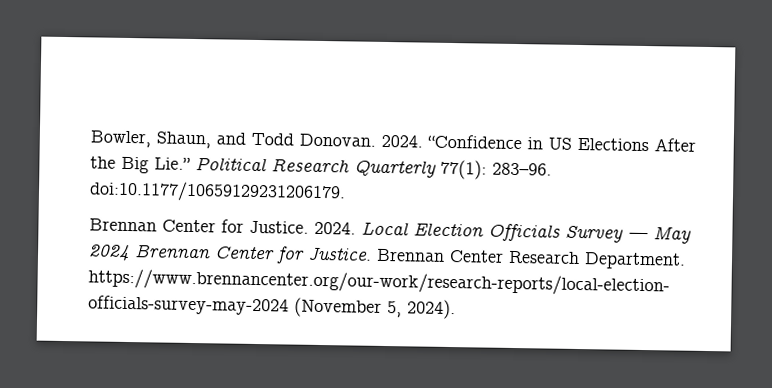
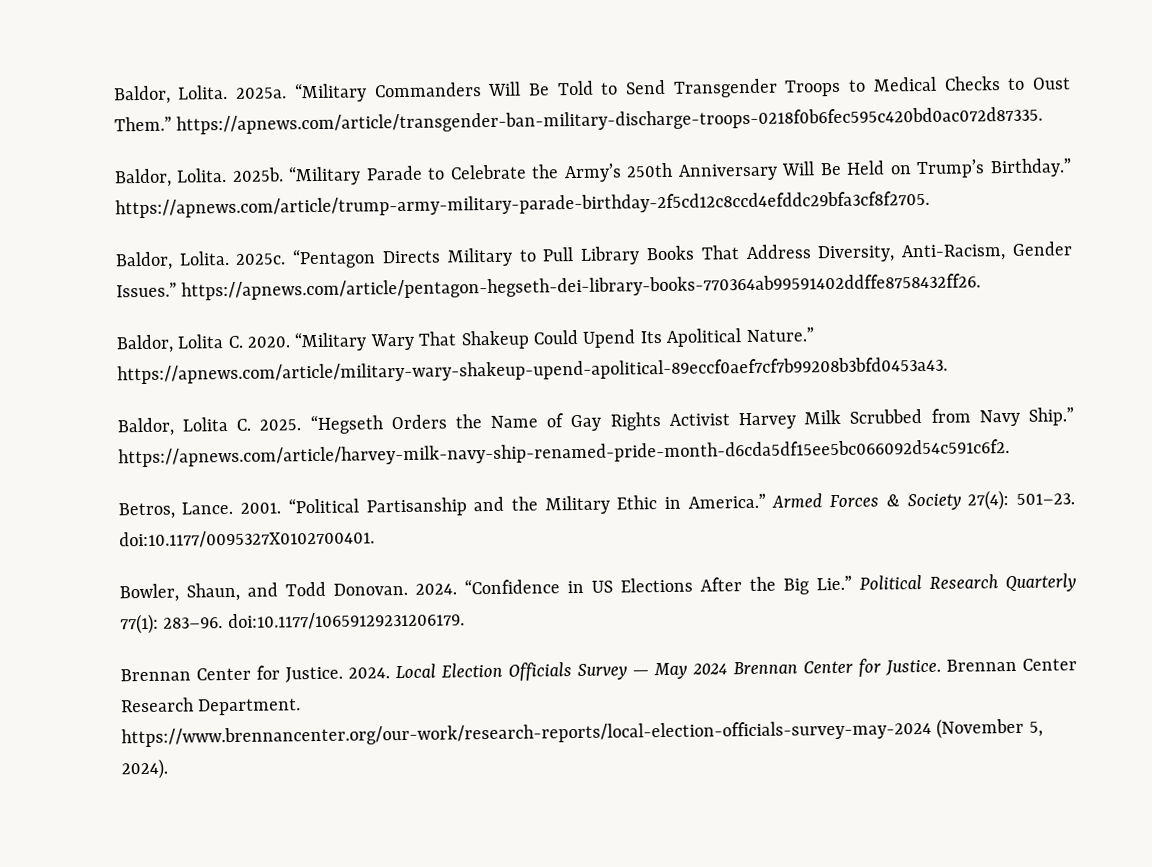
(90, 139) none -> [112,76,1072,105] [113,106,1044,135] [113,158,1073,188] [114,190,930,219] [114,241,1072,271] [115,273,982,301] [115,327,814,354] [116,356,948,385] [116,407,1075,437] [117,439,1010,468] [117,490,1076,520] [118,529,375,549] Baldor, Lolita. 2025a. “Military Commanders Will Be Told to Send Transgender Troops to Medical Checks to Oust Them.” https://apnews.com/article/transgender-ban-military-discharge-troops-0218f0b6fec595c420bd0ac072d87335. // Baldor, Lolita. 2025b. “Military Parade to Celebrate the Army’s 250th Anniversary Will Be Held on Trump’s Birthday.” https://apnews.com/article/trump-army-military-parade-birthday-2f5cd12c8ccd4efddc29bfa3cf8f2705. // Baldor, Lolita. 2025c. “Pentagon Directs Military to Pull Library Books That Address Diversity, Anti-Racism, Gender Issues.” https://apnews.com/article/pentagon-hegseth-dei-library-books-770364ab99591402ddffe8758432ff26. // Baldor, Lolita C. 2020. “Military Wary That Shakeup Could Upend Its Apolitical Nature.” https://apnews.com/article/military-wary-shakeup-upend-apolitical-89eccf0aef7cf7b99208b3bfd0453a43. // Baldor, Lolita C. 2025. “Hegseth Orders the Name of Gay Rights Activist Harvey Milk Scrubbed from Navy Ship.” https://apnews.com/article/harvey-milk-navy-ship-renamed-pride-month-d6cda5df15ee5bc066092d54c591c6f2. // Betros, Lance. 2001. “Political Partisanship and the Military Ethic in America.” Armed Forces & Society 27(4): 501–23. doi:10.1177/0095327X0102700401. //

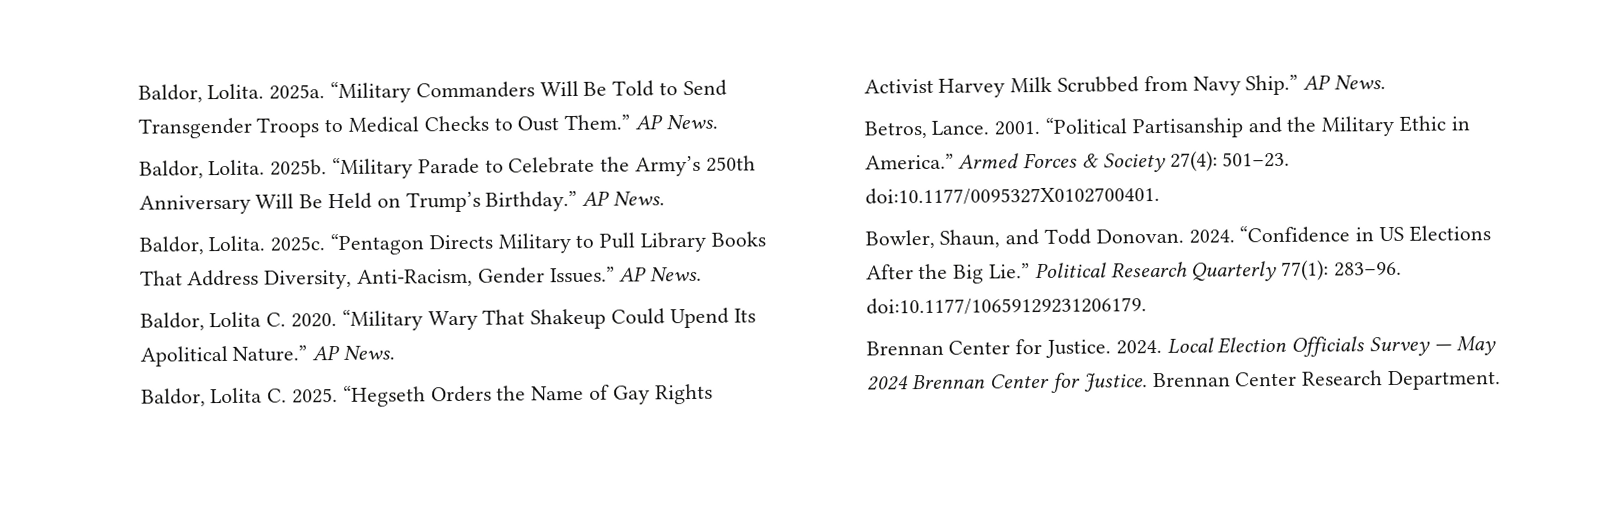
[176,106,1044,135] https://apnews.com/article/transgender-ban-military-discharge-troops-0218f0b6fec595c420bd0ac072d87335. -> [635,114,718,130] AP News.
[114,190,930,219] https://apnews.com/article/trump-army-military-parade-birthday-2f5cd12c8ccd4efddc29bfa3cf8f2705. -> [582,190,666,206] AP News.
[181,273,982,301] https://apnews.com/article/pentagon-hegseth-dei-library-books-770364ab99591402ddffe8758432ff26. -> [619,266,703,282] AP News.
[116,356,948,385] https://apnews.com/article/military-wary-shakeup-upend-apolitical-89eccf0aef7cf7b99208b3bfd0453a43. -> [312,344,395,361] AP News.
[117,439,1010,468] https://apnews.com/article/harvey-milk-navy-ship-renamed-pride-month-d6cda5df15ee5bc066092d54c591c6f2. -> [1303,74,1387,90] AP News.
[120,717,1043,748] [120,758,168,780] https://www.brennancenter.org/our-work/research-reports/local-election-officials-survey-may-2024 (November 5, 2024). -> (1502, 380) none

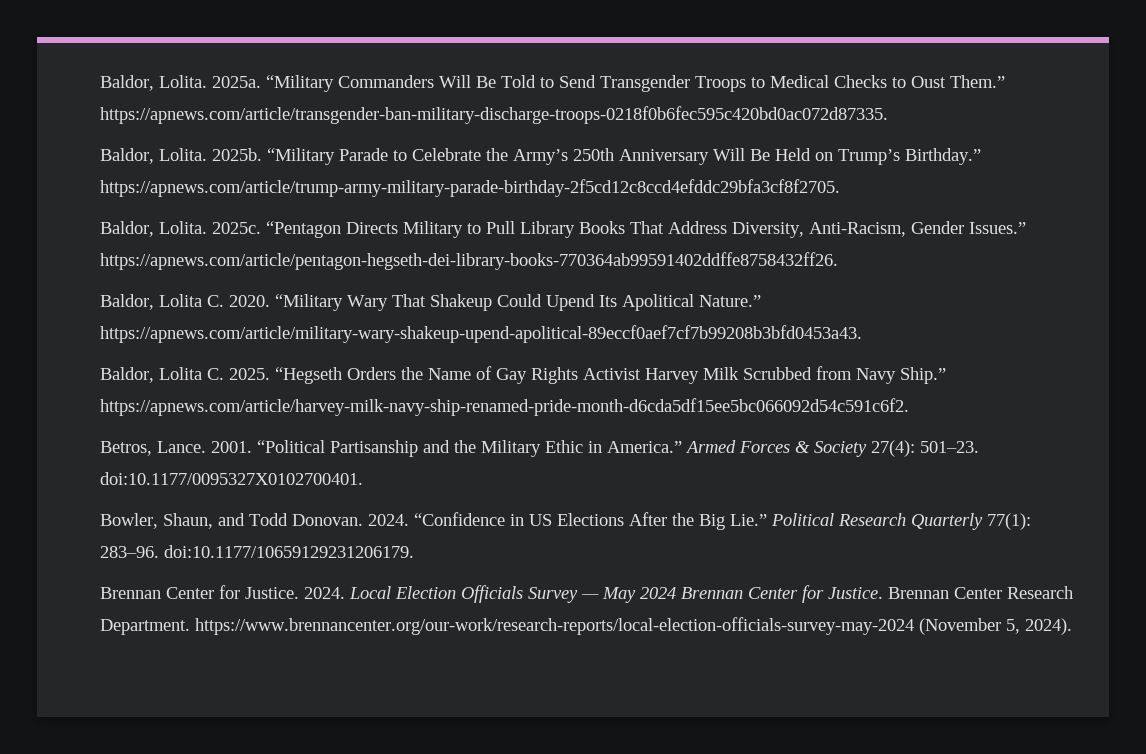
[635,114,718,130] AP News. -> [100,106,889,124] https://apnews.com/article/transgender-ban-military-discharge-troops-0218f0b6fec595c420bd0ac072d87335.
[582,190,666,206] AP News. -> [100,179,841,197] https://apnews.com/article/trump-army-military-parade-birthday-2f5cd12c8ccd4efddc29bfa3cf8f2705.
[619,266,703,282] AP News. -> [100,252,839,270] https://apnews.com/article/pentagon-hegseth-dei-library-books-770364ab99591402ddffe8758432ff26.
[312,344,395,361] AP News. -> [100,325,863,343] https://apnews.com/article/military-wary-shakeup-upend-apolitical-89eccf0aef7cf7b99208b3bfd0453a43.
[1303,74,1387,90] AP News. -> [100,398,910,416] https://apnews.com/article/harvey-milk-navy-ship-renamed-pride-month-d6cda5df15ee5bc066092d54c591c6f2.
(1502, 380) none -> [195,617,1073,635] https://www.brennancenter.org/our-work/research-reports/local-election-officials-survey-may-2024 (November 5, 2024).

